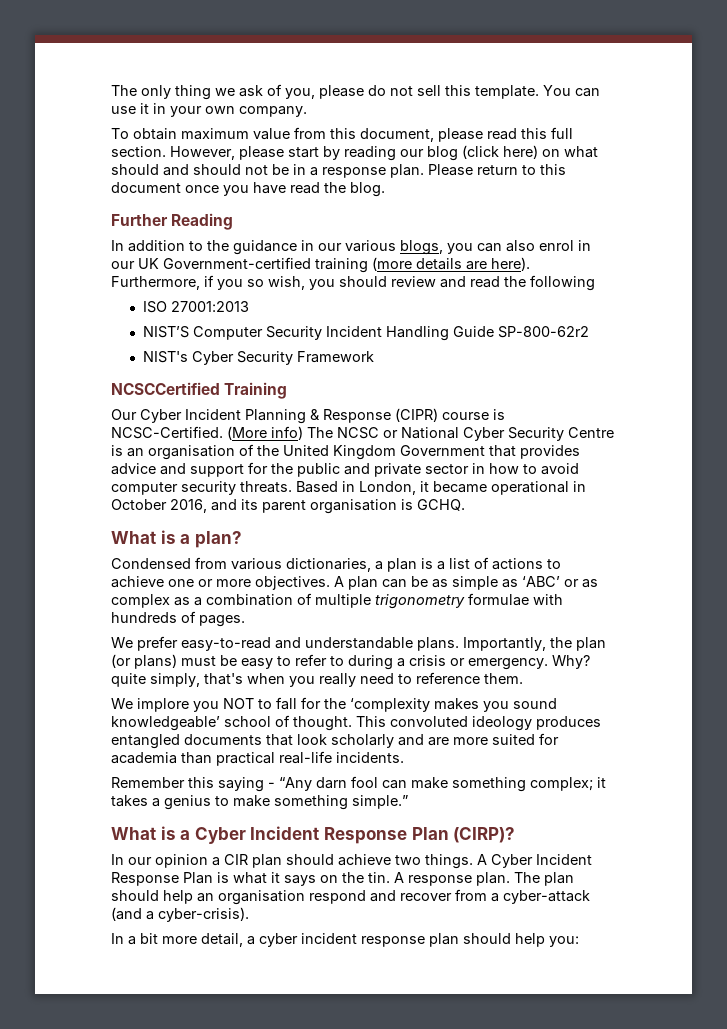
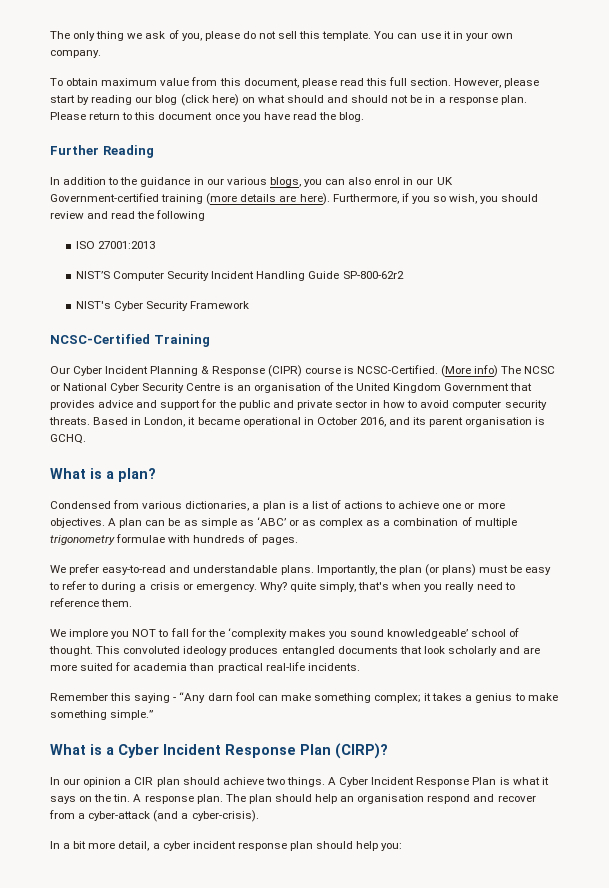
[111,382,220,395] NCSCCertified -> [50,334,150,344] NCSC-Certified

